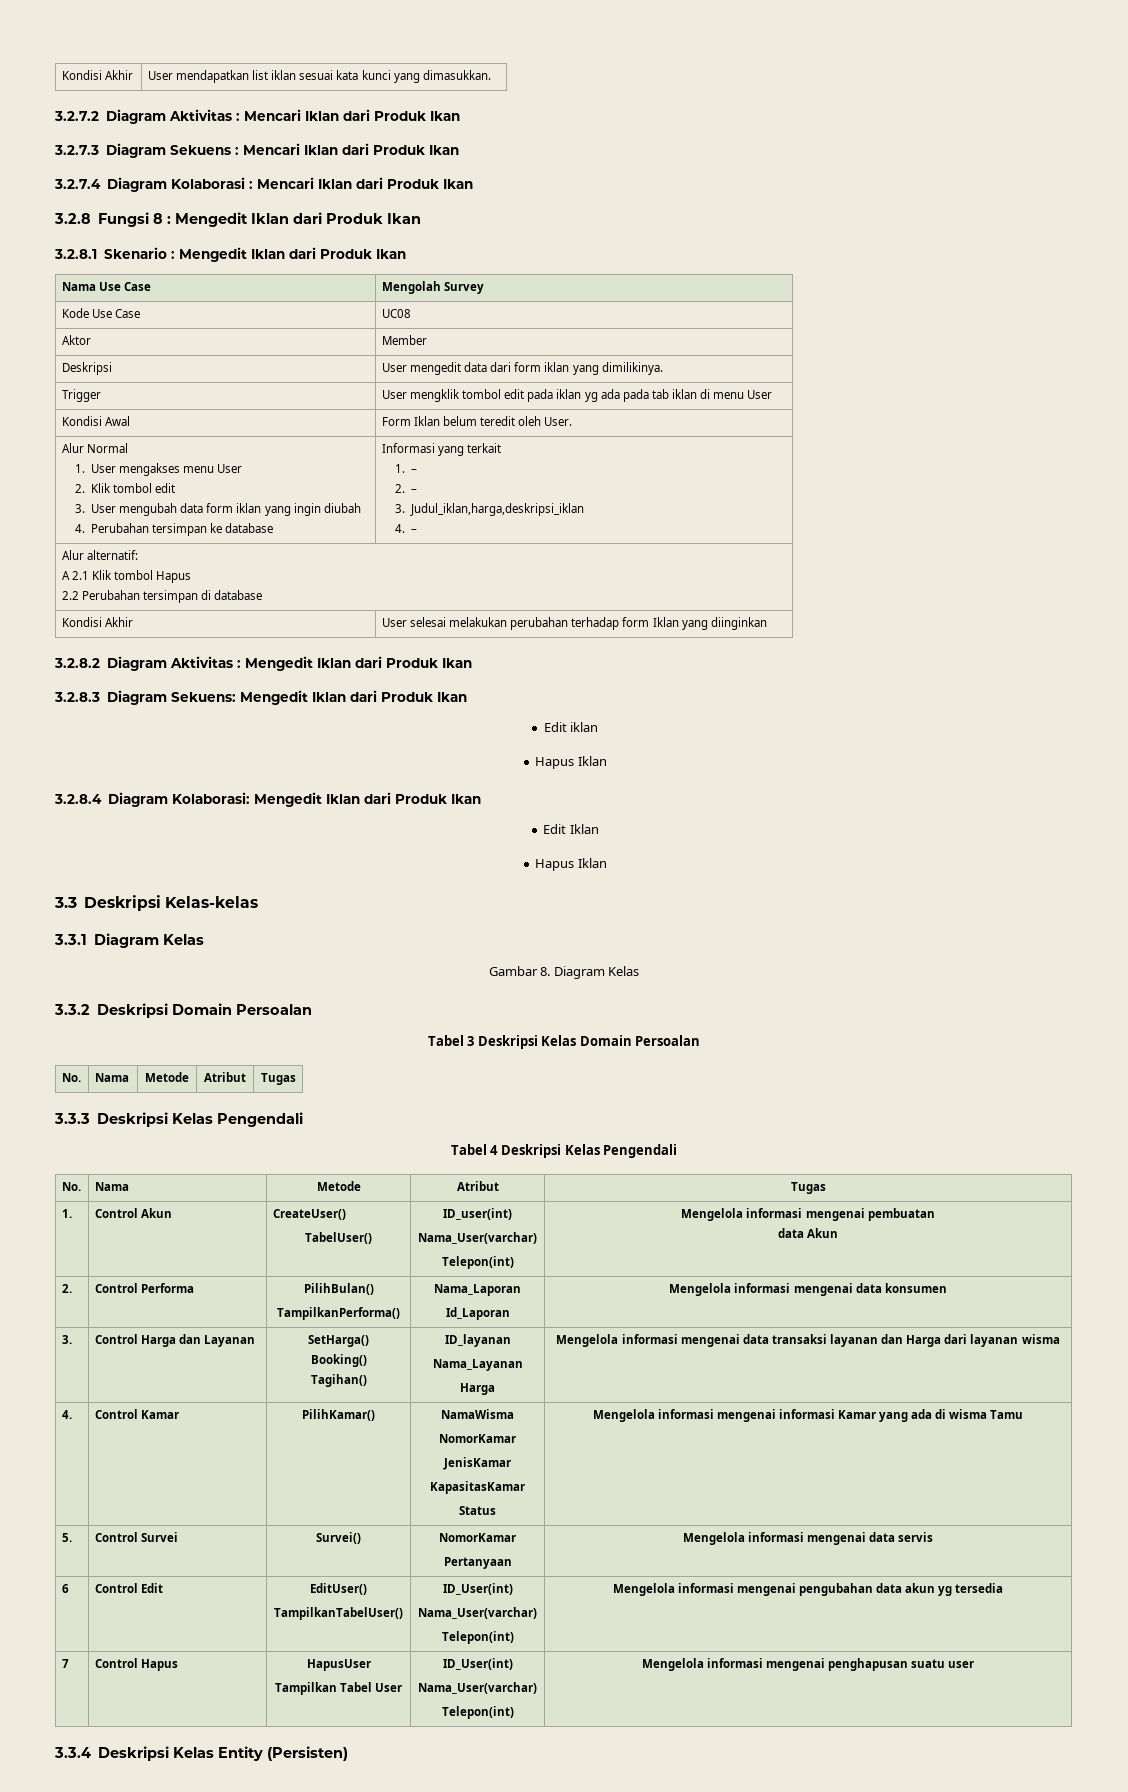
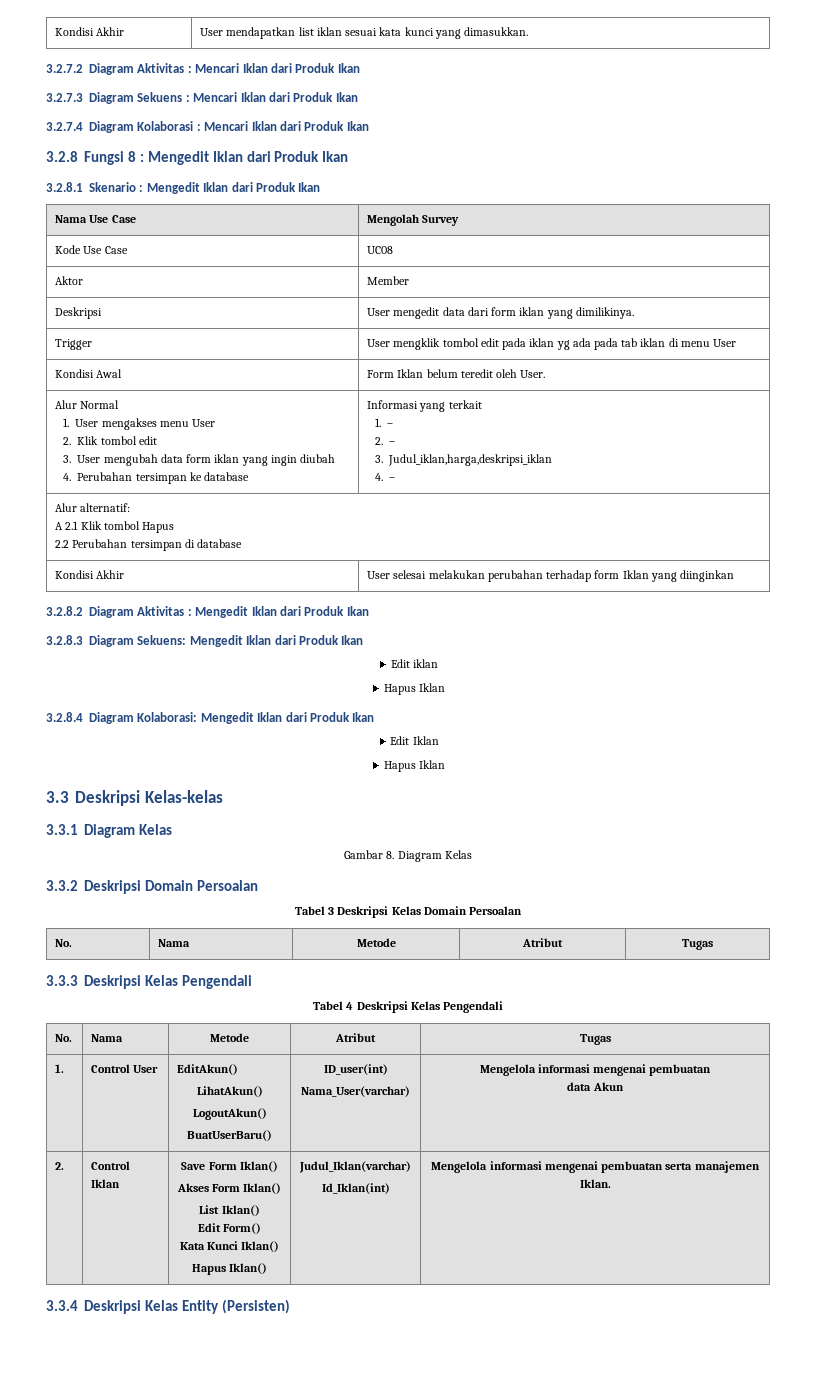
[140,1208,172,1218] [272,1209,346,1220] [305,1232,372,1244] Akun | CreateUser() // TabelUser() -> [133,1065,159,1073] [177,1064,239,1075] [196,1086,263,1097] [192,1108,267,1120] [187,1130,272,1141] User | EditAkun() // LihatAkun() // LogoutAkun() // BuatUserBaru()
[441,1256,514,1269] // Telepon(int) -> (410, 1091) none
[140,1283,194,1293] [303,1283,374,1295] [277,1307,400,1320] [434,1284,521,1296] [445,1307,510,1320] [669,1283,947,1296] [61,1335,72,1344] [94,1334,256,1347] [308,1335,369,1347] [310,1354,367,1367] [310,1374,367,1387] [444,1334,511,1347] [432,1359,523,1371] [460,1383,495,1395] [556,1334,1060,1347] [61,1410,72,1419] [94,1409,179,1419] [302,1409,375,1421] [441,1409,514,1419] [439,1434,516,1443] [443,1457,511,1470] [430,1481,525,1494] [459,1506,496,1515] [592,1409,1024,1422] [61,1533,72,1542] [94,1532,178,1542] [316,1532,361,1544] [439,1533,516,1542] [443,1557,512,1569] [682,1532,934,1545] [61,1584,69,1593] [94,1583,163,1593] [310,1583,367,1595] [274,1607,403,1620] [442,1583,513,1595] [418,1607,537,1619] [441,1631,514,1644] [612,1583,1004,1596] [61,1659,69,1668] [94,1658,178,1671] [306,1659,371,1671] [274,1682,403,1695] [442,1658,513,1670] [418,1682,537,1694] [441,1706,514,1719] [641,1658,975,1671] Performa | PilihBulan() // TampilkanPerforma() | Nama_Laporan // Id_Laporan | Mengelola informasi mengenai data konsumen // 3. | Control Harga dan Layanan | SetHarga() // Booking() // Tagihan() | ID_layanan // Nama_Layanan // Harga | Mengelola informasi mengenai data transaksi layanan dan Harga dari layanan wisma // 4. | Control Kamar | PilihKamar() | NamaWisma // NomorKamar // JenisKamar // KapasitasKamar // Status | Mengelola informasi mengenai informasi Kamar yang ada di wisma Tamu // 5. | Control Survei | Survei() | NomorKamar // Pertanyaan | Mengelola informasi mengenai data servis // 6 | Control Edit | EditUser() // TampilkanTabelUser() | ID_User(int) // Nama_User(varchar) // Telepon(int) | Mengelola informasi mengenai pengubahan data akun yg tersedia // 7 | Control Hapus | HapusUser // Tampilkan Tabel User | ID_User(int) // Nama_User(varchar) // Telepon(int) | Mengelola informasi mengenai penghapusan suatu user -> [91,1179,121,1188] [181,1161,278,1172] [176,1183,282,1194] [199,1205,260,1216] [197,1223,262,1234] [179,1241,280,1252] [191,1263,268,1275] [299,1161,411,1173] [321,1183,390,1194] [431,1161,760,1173] [579,1179,611,1188] Iklan | Save Form Iklan() // Akses Form Iklan() // List Iklan() // Edit Form() // Kata Kunci Iklan() // Hapus Iklan() | Judul_Iklan(varchar) // Id_Iklan(int) | Mengelola informasi mengenai pembuatan serta manajemen Iklan.

